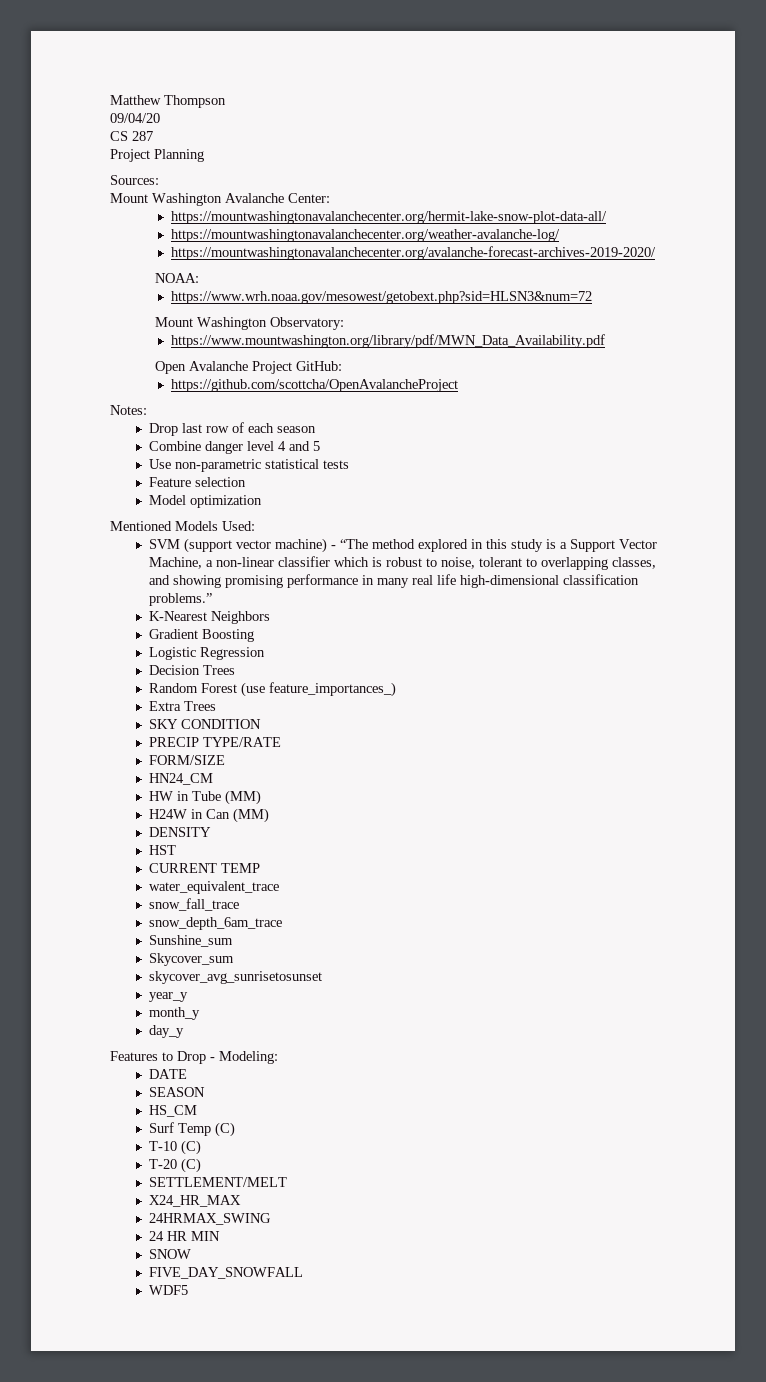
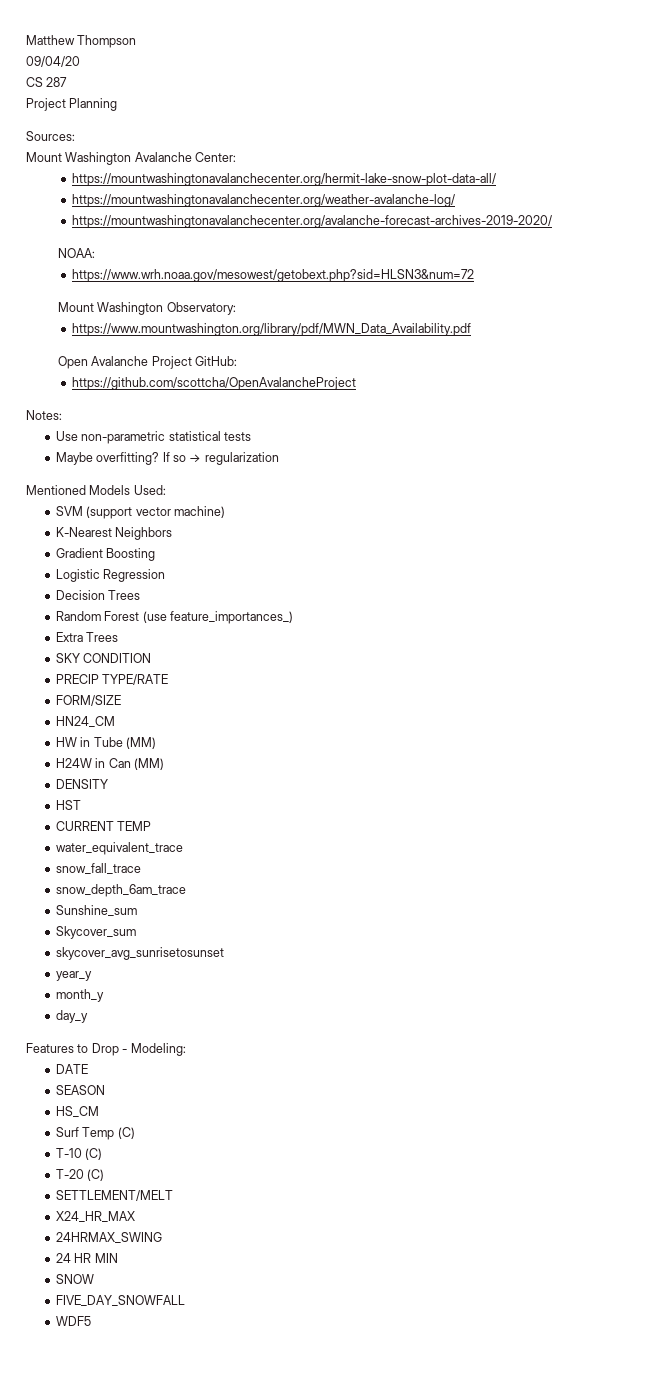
[148,422,316,436] [148,441,320,454] [148,459,349,472] [148,477,246,487] [148,495,262,508] Drop last row of each season // Combine danger level 4 and 5 // Use non-parametric statistical tests // Feature selection // Model optimization -> [55,431,251,444] [55,452,279,465] Use non-parametric statistical tests // Maybe overfitting? If so → regularization
[330,539,657,552] [148,556,656,570] [148,574,639,588] [148,593,212,606] - “The method explored in this study is a Support Vector Machine, a non-linear classifier which is robust to noise, tolerant to overlapping classes, and showing promising performance in many real life high-dimensional classification problems.” -> (225, 512) none

